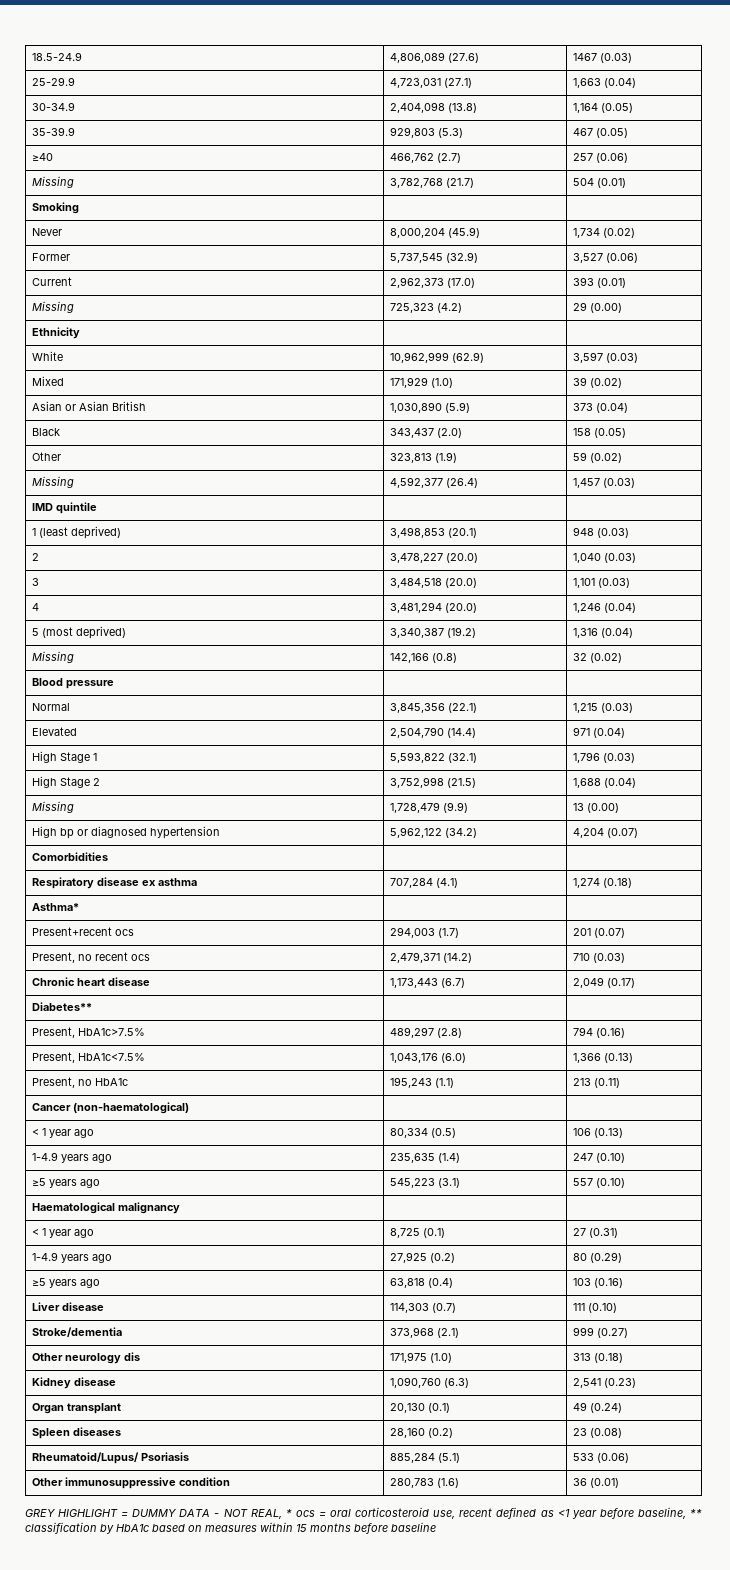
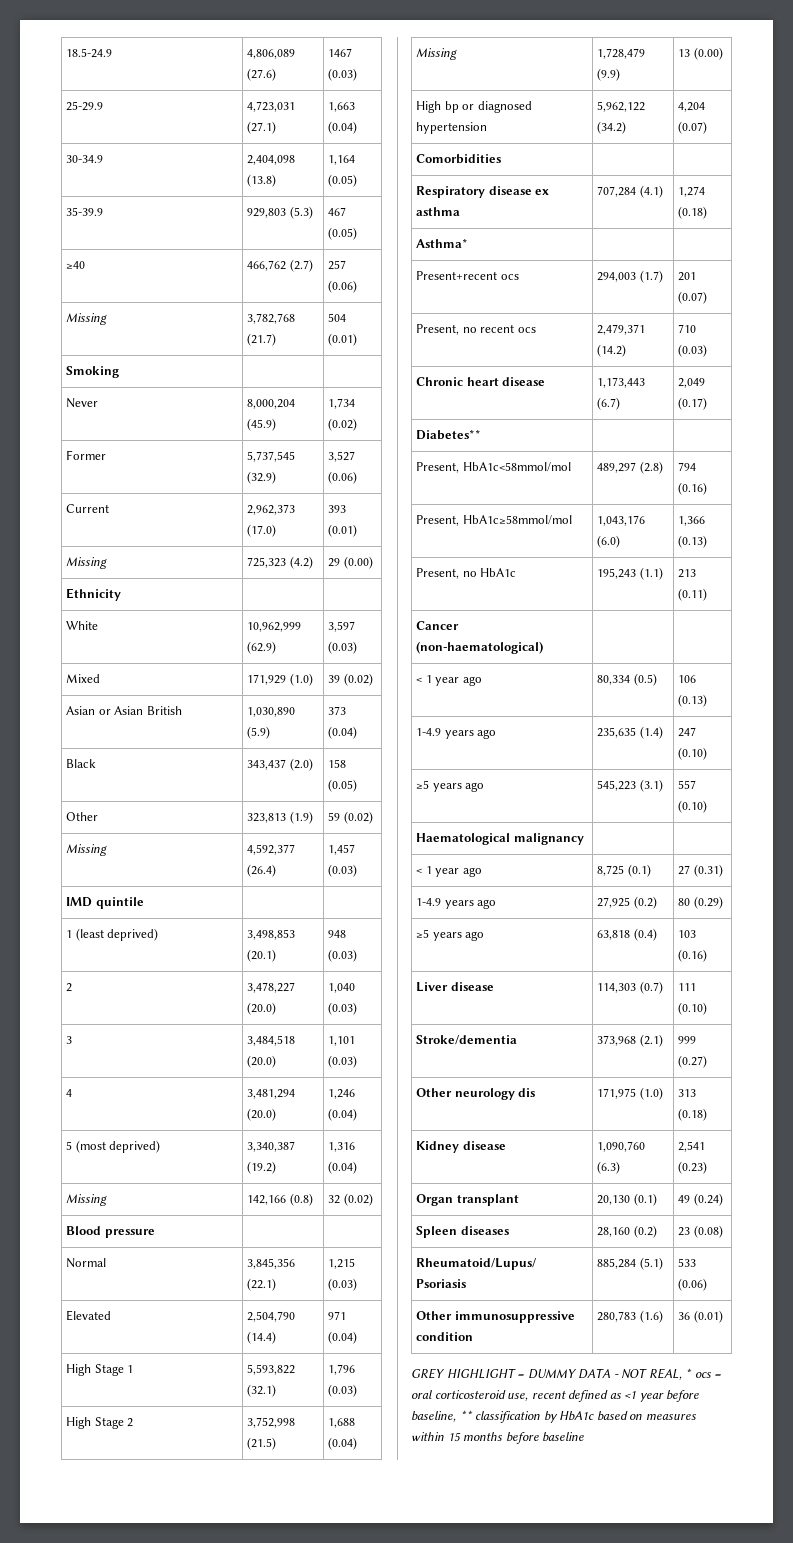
[77,1028,145,1036] HbA1c>7.5% -> [462,462,571,472] HbA1c<58mmol/mol
[77,1053,145,1061] HbA1c<7.5% -> [462,515,572,525] HbA1c≥58mmol/mol

